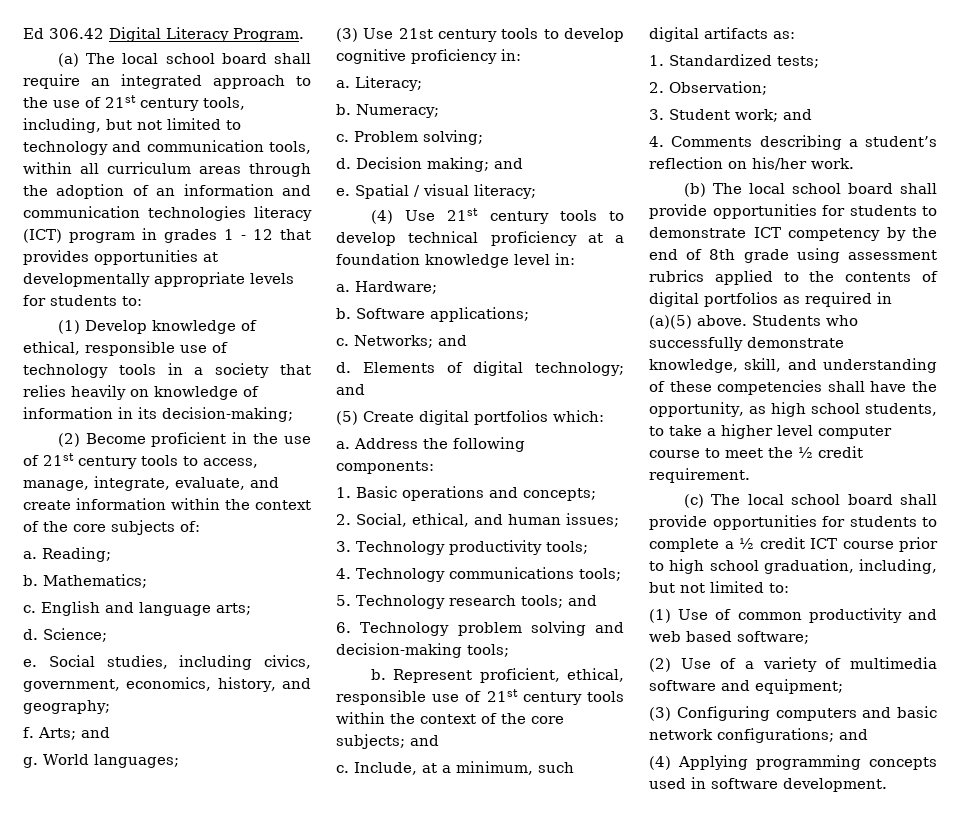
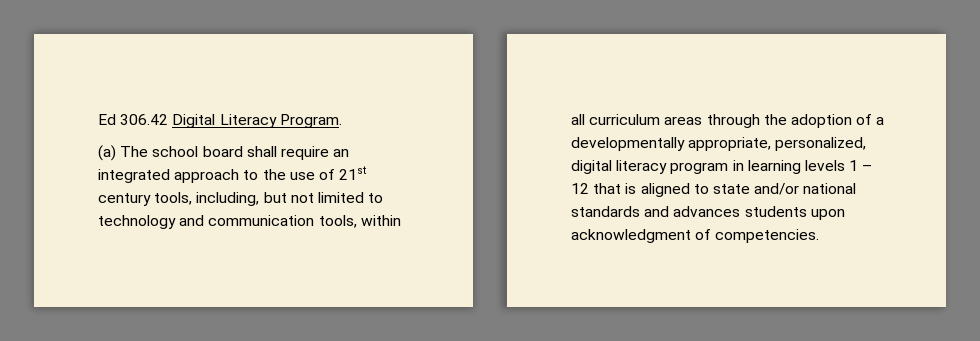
[122,53,159,64] local -> (149, 151) none
[156,184,311,196] [23,206,312,221] [23,228,311,243] [23,250,218,265] [23,272,294,287] [23,295,142,306] [57,320,257,334] [23,341,228,356] [23,363,312,378] [23,385,259,400] [23,407,293,422] [57,432,311,447] [23,453,258,469] [23,476,279,491] [23,498,311,510] [23,520,200,535] [23,547,111,562] [23,574,147,588] [23,601,251,616] [23,628,107,642] [23,655,311,670] [23,677,311,692] [23,700,110,714] [23,727,110,740] [23,754,179,768] [336,28,624,42] [336,49,521,64] [336,76,422,91] [336,104,439,118] [336,130,483,145] [336,157,523,172] [336,184,536,199] [370,208,624,224] [336,231,624,246] [336,253,575,268] [336,281,437,294] [336,307,529,322] [336,335,467,348] [336,361,624,376] [336,384,365,395] [336,410,604,425] [336,437,525,452] [336,461,434,474] [336,486,596,501] [336,513,619,527] [336,540,588,555] [336,567,621,582] [336,595,597,609] [336,621,624,636] [336,643,509,658] [370,668,624,683] [336,689,624,705] [336,712,564,724] [336,734,439,749] [336,761,574,775] [649,27,795,42] [649,54,819,68] [649,81,767,95] [649,109,812,122] [649,135,937,150] [649,157,854,170] [683,183,937,197] [649,204,937,219] [649,227,937,241] [649,248,937,263] [649,270,938,285] [649,292,892,307] [649,315,858,329] [649,337,844,351] [649,358,937,373] [649,380,937,395] [649,402,937,417] [649,424,892,439] [649,446,863,458] [649,468,750,483] [683,494,937,508] [649,515,937,530] [649,537,938,552] [649,559,937,574] [649,581,789,593] [649,608,937,623] [649,631,809,644] [649,657,937,672] [649,679,843,694] [649,706,937,721] [649,728,868,743] [649,755,937,770] [649,777,887,792] an information and communication technologies literacy (ICT) program in grades 1 - 12 that provides opportunities at developmentally appropriate levels for students to: // (1) Develop knowledge of ethical, responsible use of technology tools in a society that relies heavily on knowledge of information in its decision-making; // (2) Become proficient in the use of 21st century tools to access, manage, integrate, evaluate, and create information within the context of the core subjects of: // a. Reading; // b. Mathematics; // c. English and language arts; // d. Science; // e. Social studies, including civics, government, economics, history, and geography; // f. Arts; and // g. World languages; // (3) Use 21st century tools to develop cognitive proficiency in: // a. Literacy; // b. Numeracy; // c. Problem solving; // d. Decision making; and // e. Spatial / visual literacy; // (4) Use 21st century tools to develop technical proficiency at a foundation knowledge level in: // a. Hardware; // b. Software applications; // c. Networks; and // d. Elements of digital technology; and // (5) Create digital portfolios which: // a. Address the following components: // 1. Basic operations and concepts; // 2. Social, ethical, and human issues; // 3. Technology productivity tools; // 4. Technology communications tools; // 5. Technology research tools; and // 6. Technology problem solving and decision-making tools; // b. Represent proficient, ethical, responsible use of 21st century tools within the context of the core subjects; and // c. Include, at a minimum, such digital artifacts as: // 1. Standardized tests; // 2. Observation; // 3. Student work; and // 4. Comments describing a student’s reflection on his/her work. // (b) The local school board shall provide opportunities for students to demonstrate ICT competency by the end of 8th grade using assessment rubrics applied to the contents of digital portfolios as required in (a)(5) above. Students who successfully demonstrate knowledge, skill, and understanding of these competencies shall have the opportunity, as high school students, to take a higher level computer course to meet the ½ credit requirement. // (c) The local school board shall provide opportunities for students to complete a ½ credit ICT course prior to high school graduation, including, but not limited to: // (1) Use of common productivity and web based software; // (2) Use of a variety of multimedia software and equipment; // (3) Configuring computers and basic network configurations; and // (4) Applying programming concepts used in software development. -> [876,117,885,125] [571,137,867,151] [571,160,873,174] [571,183,857,197] [571,206,845,220] [571,229,820,243] a developmentally appropriate, personalized, digital literacy program in learning levels 1 – 12 that is aligned to state and/or national standards and advances students upon acknowledgment of competencies.

